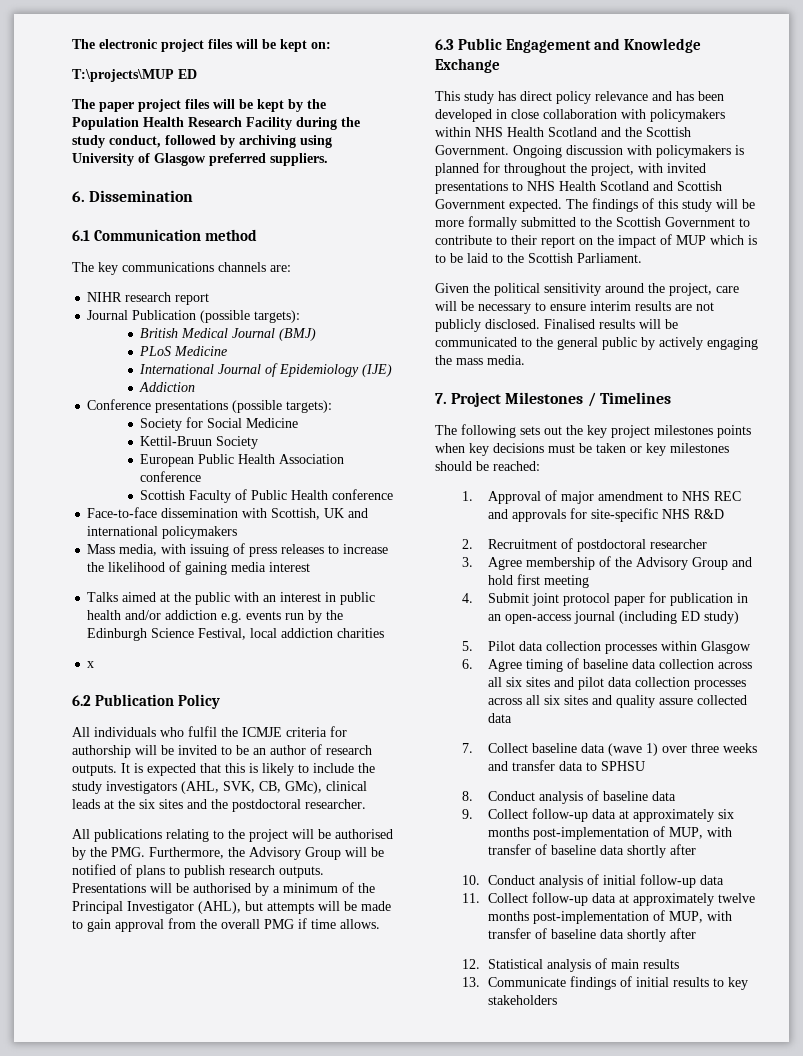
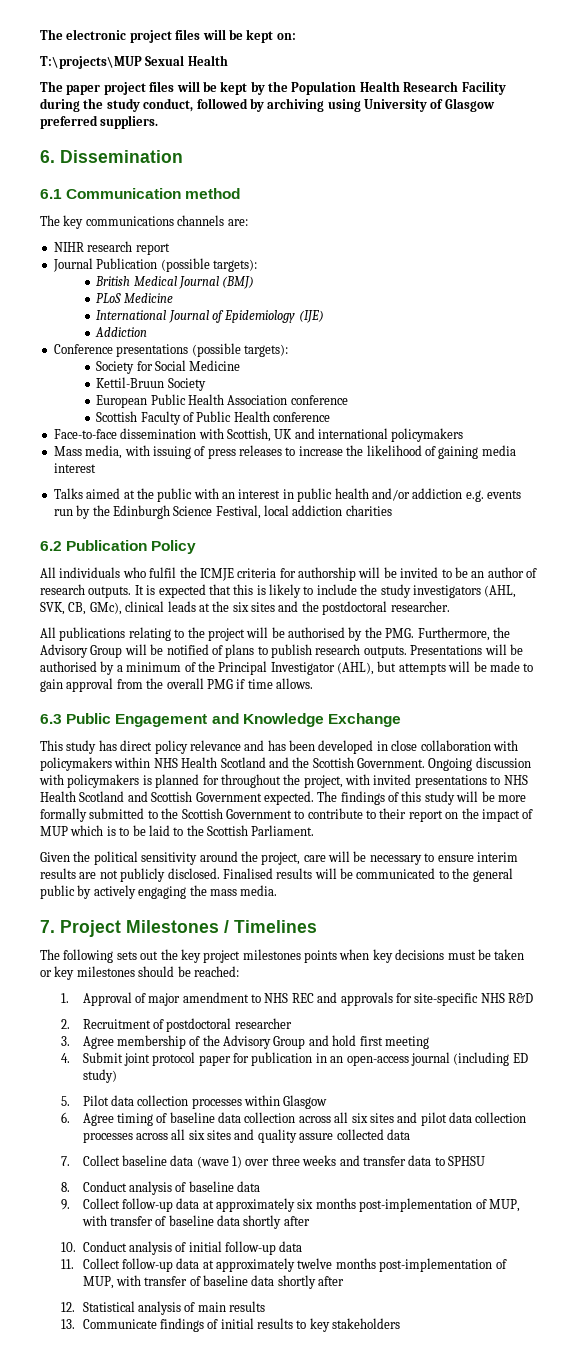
[178,69,197,79] ED -> [145,55,228,66] Sexual Health
[87,661,95,668] // x -> (392, 510) none

